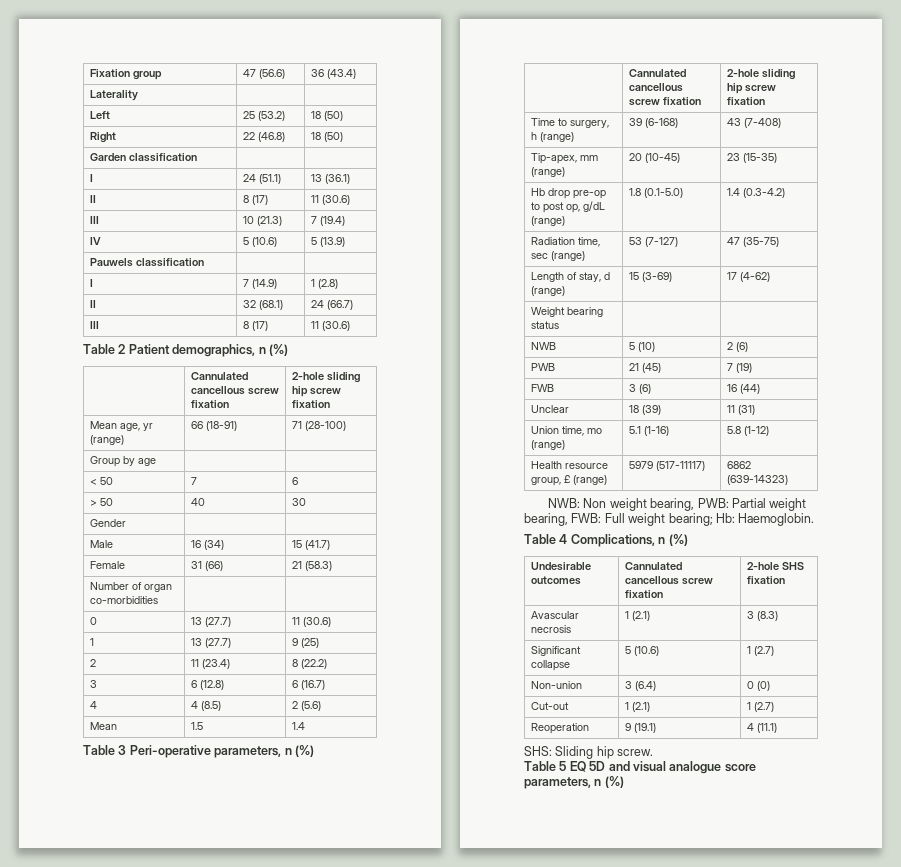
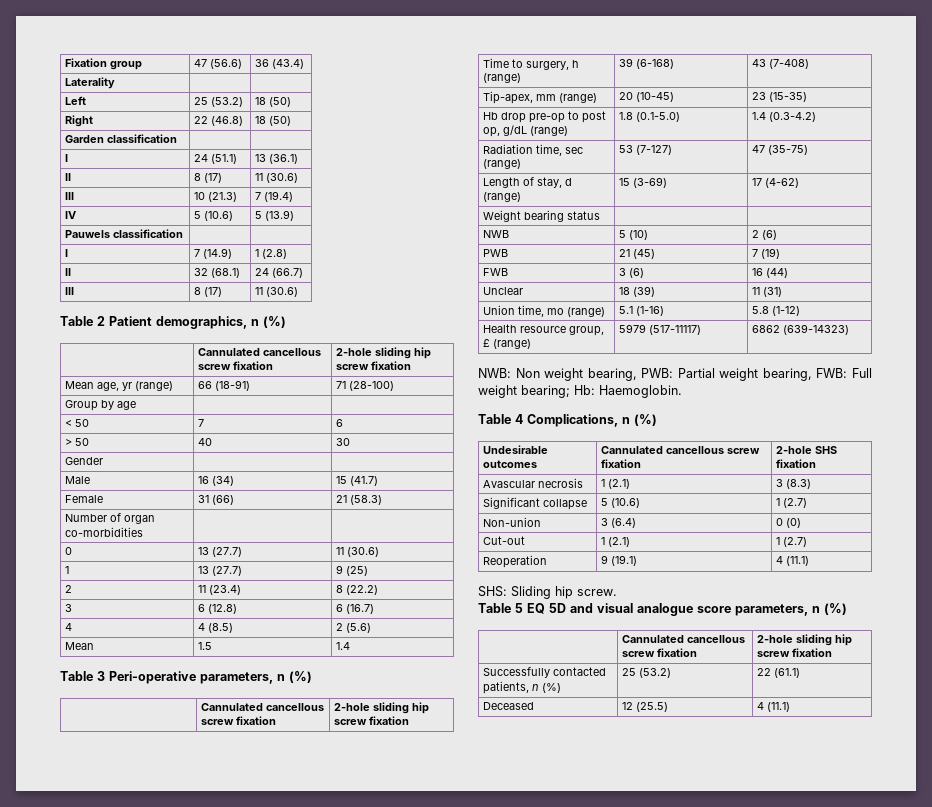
(624, 782) none -> [622,635,746,643] [622,648,698,657] [757,634,853,646] [757,648,833,657] [483,667,607,678] [483,681,562,694] [622,668,672,678] [757,668,801,678] [483,702,535,710] [622,702,669,712] [757,702,791,712] // | Cannulated cancellous screw fixation | 2-hole sliding hip screw fixation // Successfully contacted patients, n (%) | 25 (53.2) | 22 (61.1) // Deceased | 12 (25.5) | 4 (11.1)

